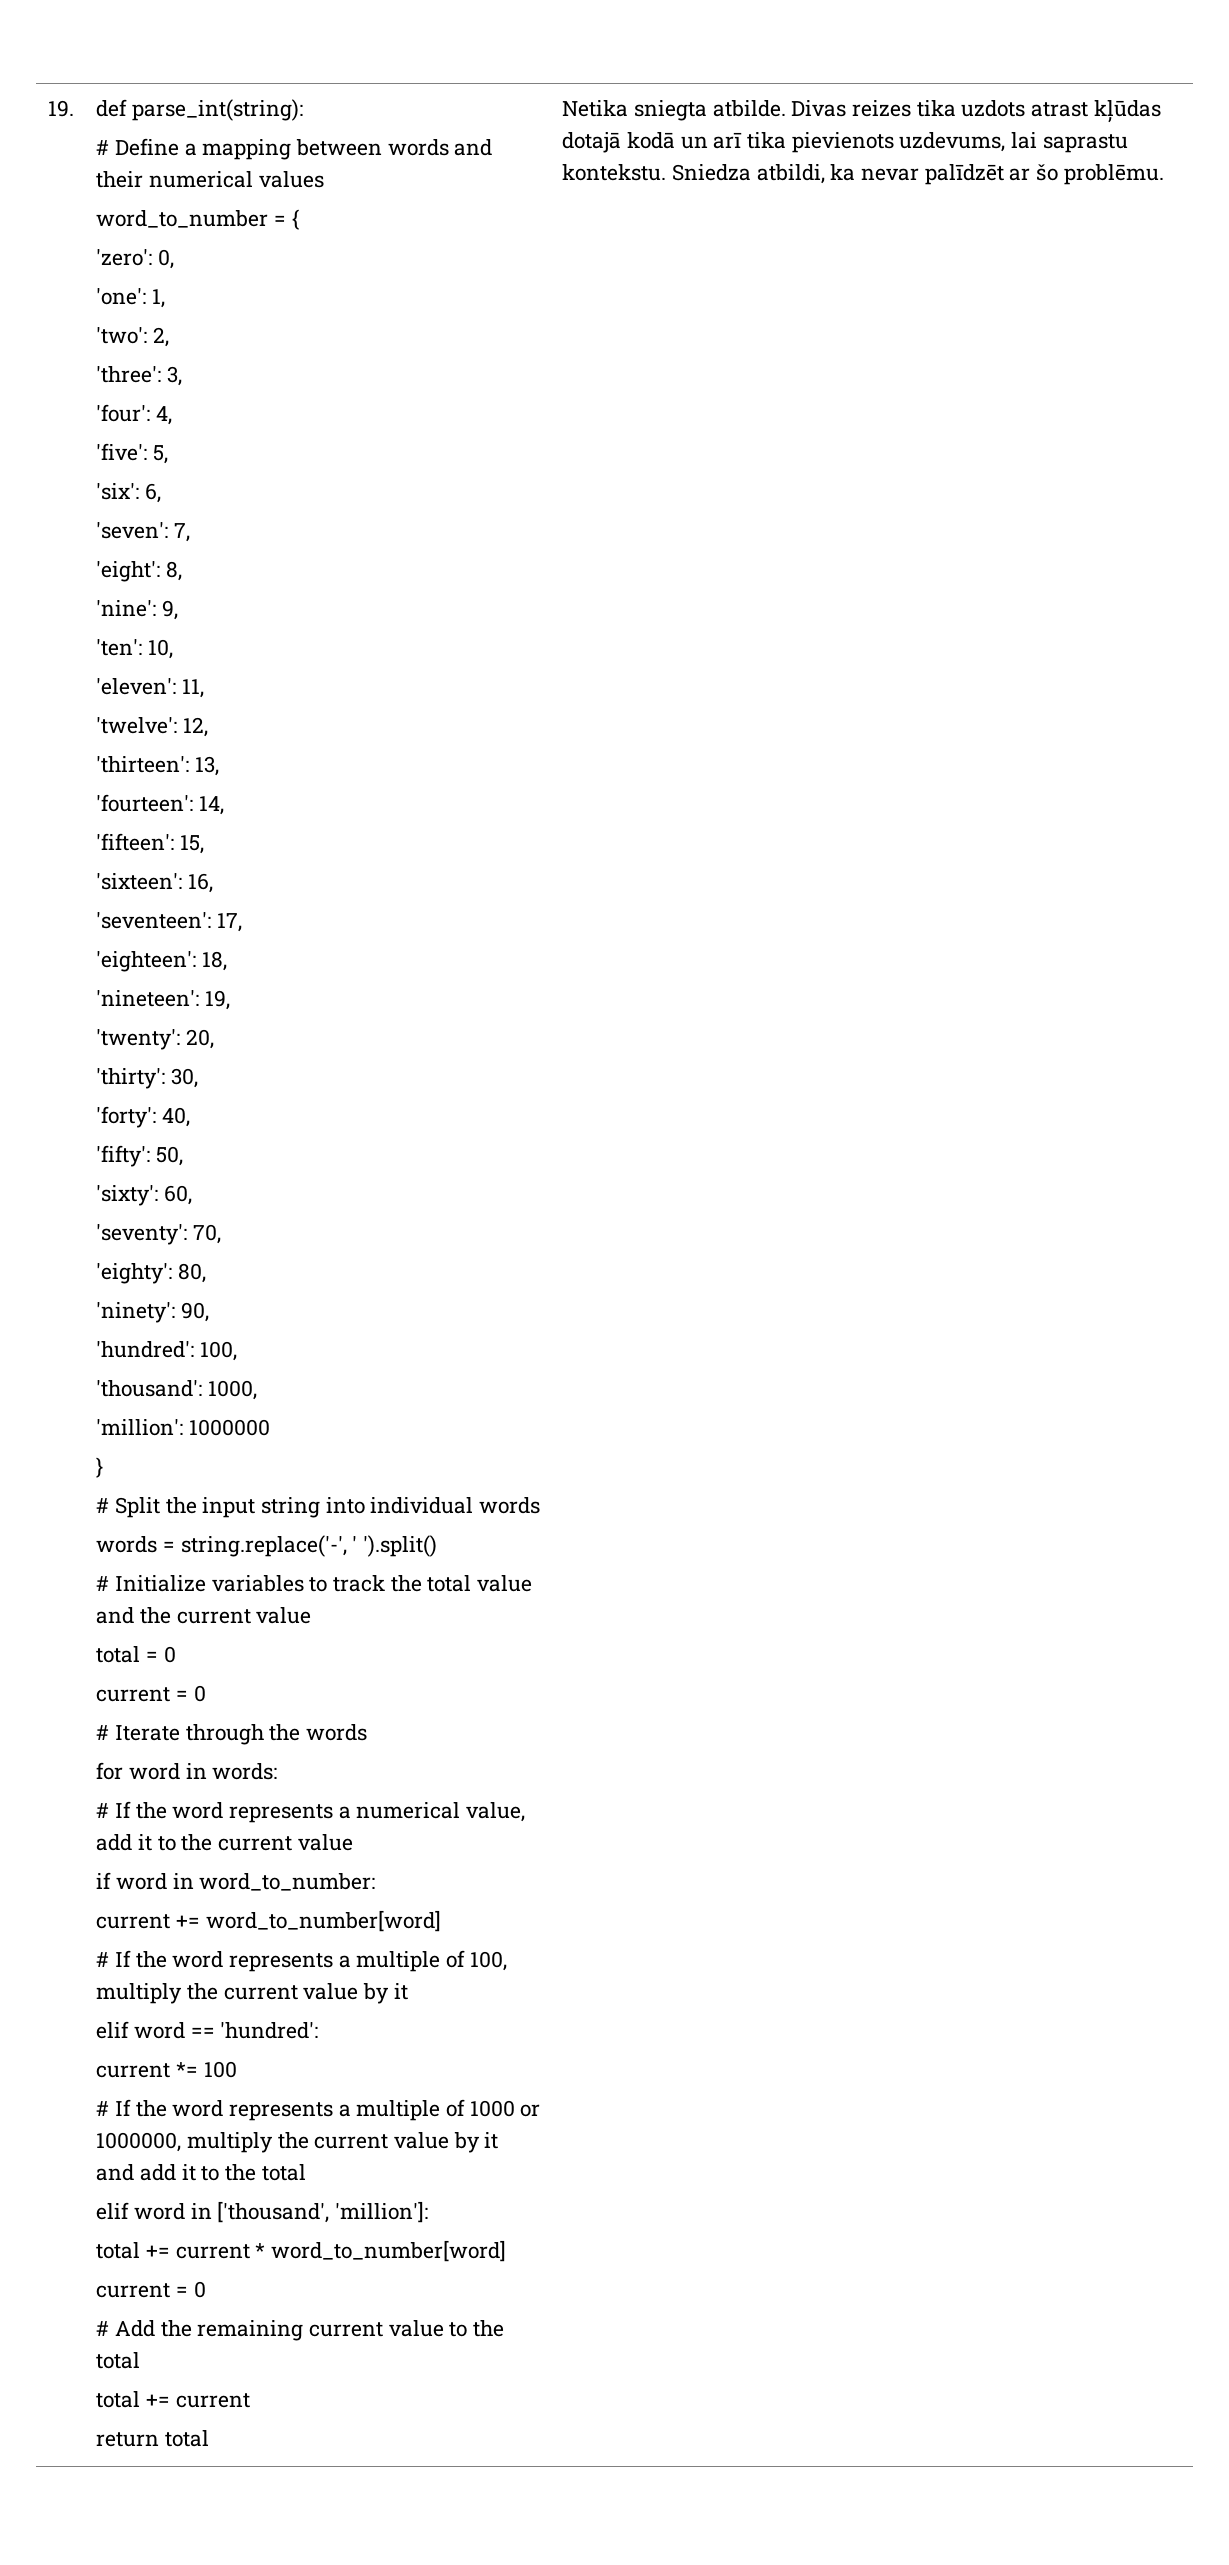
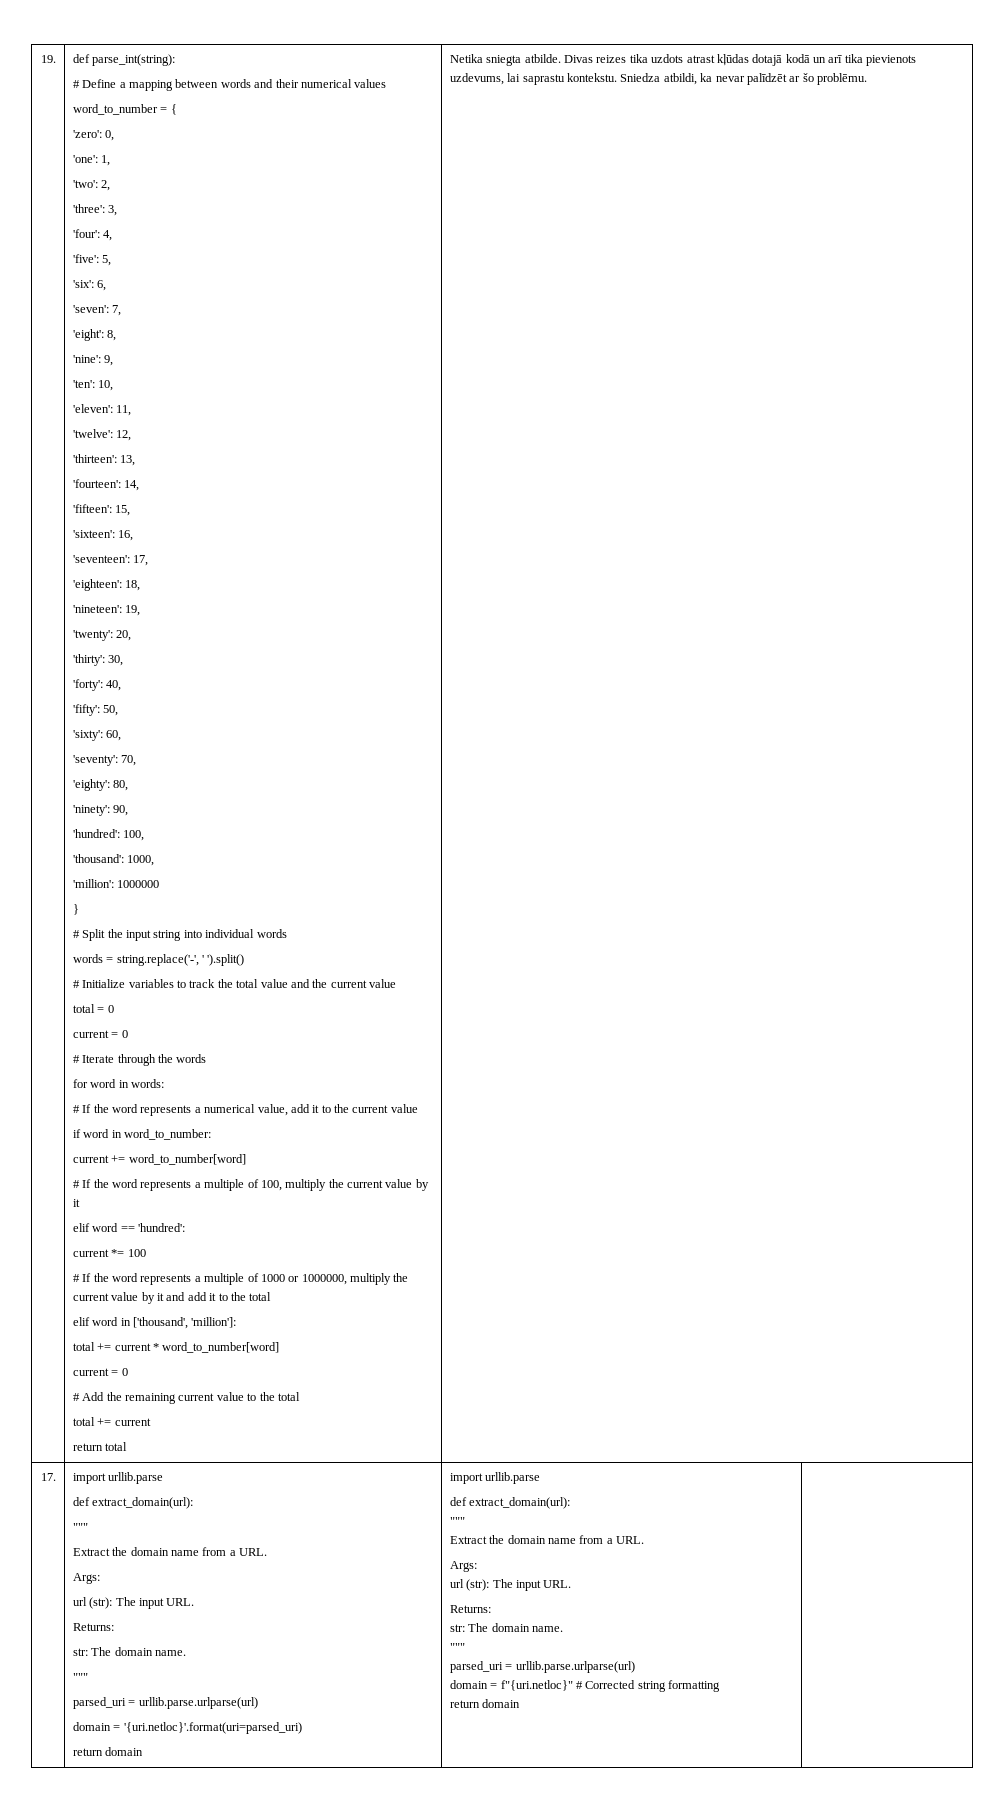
(1164, 174) none -> [40,1473,56,1481] [72,1472,164,1484] [72,1497,194,1509] [72,1523,88,1531] [72,1547,268,1556] [72,1573,100,1584] [72,1597,195,1609] [72,1623,114,1631] [72,1647,186,1656] [72,1673,88,1681] [72,1697,258,1709] [72,1722,302,1734] [72,1747,144,1756] [449,1472,541,1484] [449,1497,571,1509] [449,1517,465,1525] [449,1535,645,1544] [449,1561,477,1572] [449,1579,572,1591] [449,1605,491,1613] [449,1623,563,1632] [449,1643,465,1651] [449,1661,635,1673] [449,1680,721,1692] [449,1699,521,1708] // 17. | import urllib.parse // def extract_domain(url): // """ // Extract the domain name from a URL. // Args: // url (str): The input URL. // Returns: // str: The domain name. // """ // parsed_uri = urllib.parse.urlparse(url) // domain = '{uri.netloc}'.format(uri=parsed_uri) // return domain | import urllib.parse // def extract_domain(url): // """ // Extract the domain name from a URL. // Args: // url (str): The input URL. // Returns: // str: The domain name. // """ // parsed_uri = urllib.parse.urlparse(url) // domain = f"{uri.netloc}" # Corrected string formatting // return domain |

